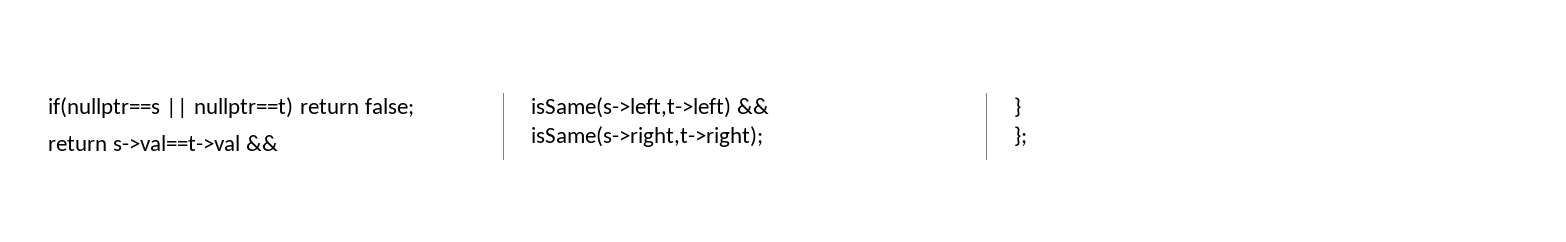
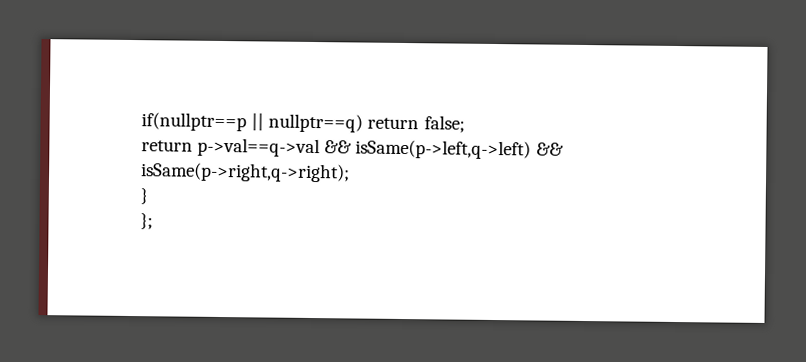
[48,97,294,118] if(nullptr==s || nullptr==t) -> [141,112,364,133] if(nullptr==p || nullptr==q)
[113,135,279,151] [531,97,770,118] [531,126,763,147] s->val==t->val && isSame(s->left,t->left) && isSame(s->right,t->right); -> [197,137,564,160] [140,162,350,183] p->val==q->val && isSame(p->left,q->left) && isSame(p->right,q->right);

